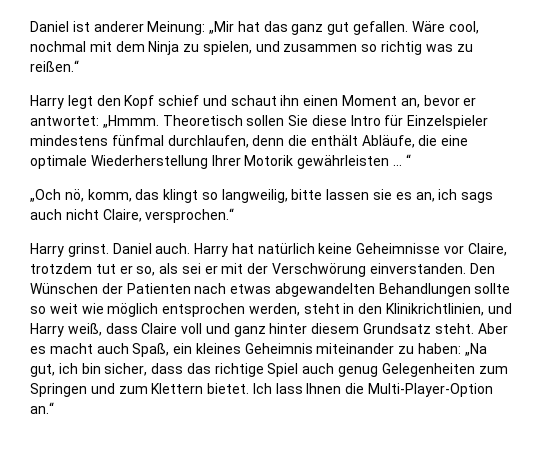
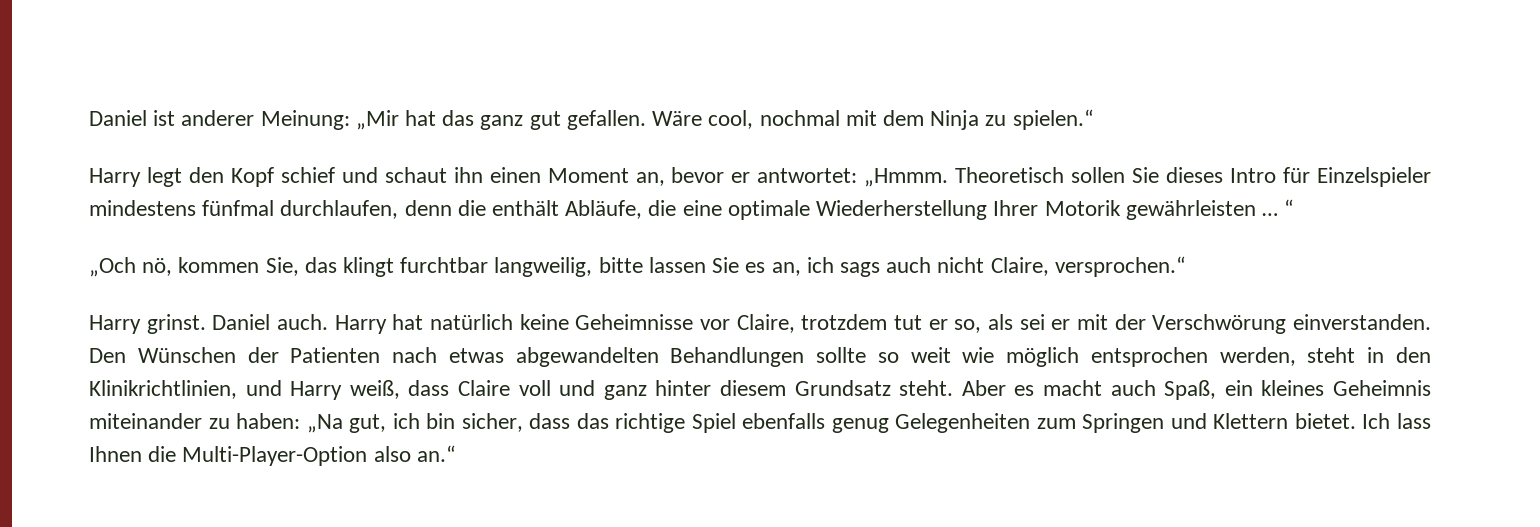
[202,41,473,55] [30,60,79,72] spielen, und zusammen so richtig was zu reißen.“ -> [1012,109,1094,130] spielen.“
[311,115,347,126] diese -> [1166,167,1224,183] dieses
[87,189,132,202] komm, -> [178,257,299,276] kommen Sie,
[201,192,218,200] so -> [400,257,489,273] furchtbar
[373,189,393,200] sie -> [712,257,740,273] Sie
[302,363,335,374] auch -> [742,413,826,429] ebenfalls
[118,386,148,394] zum -> (1207, 421) none
(494, 390) none -> [373,446,411,462] also

